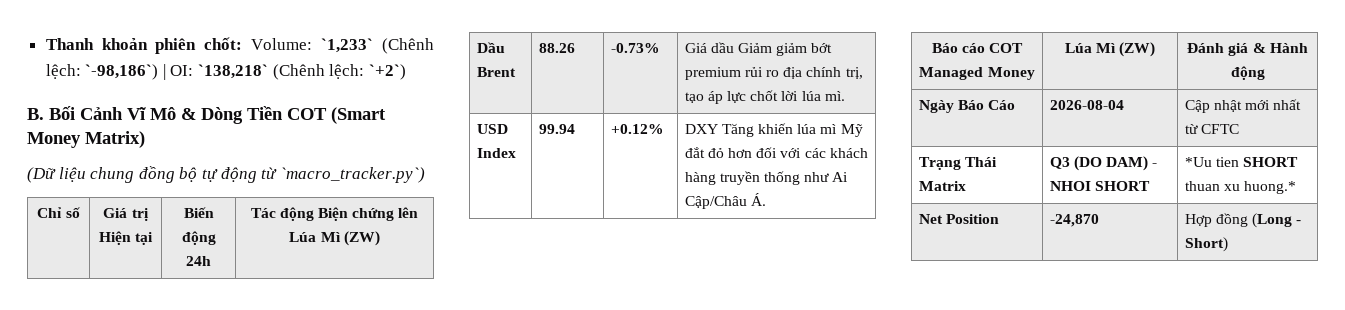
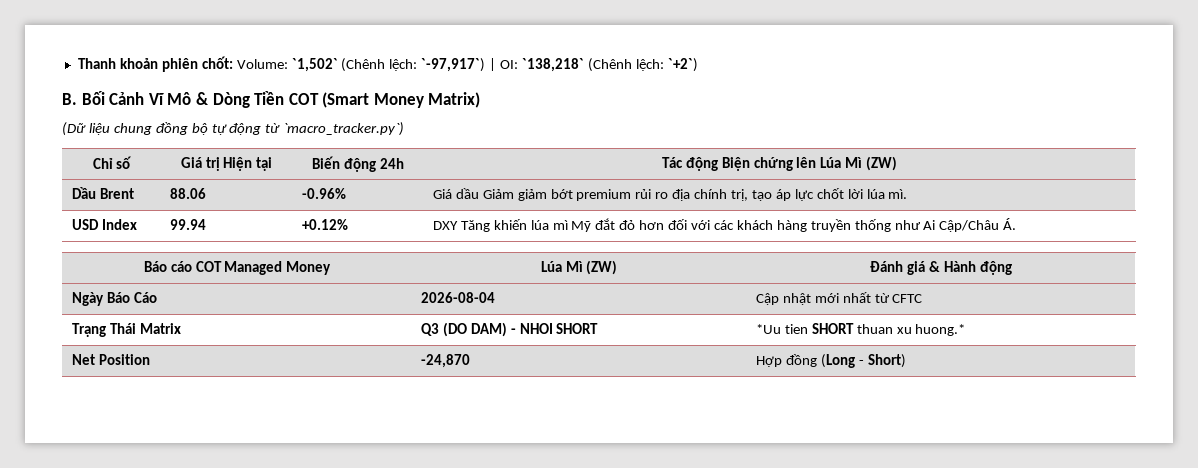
[321,38,434,54] [45,64,159,80] `1,233` (Chênh lệch: `-98,186`) -> [291,58,486,72] `1,502` (Chênh lệch: `-97,917`)
[538,43,575,53] [610,43,660,53] 88.26 | -0.73% -> [169,188,206,199] [301,188,346,199] 88.06 | -0.96%

